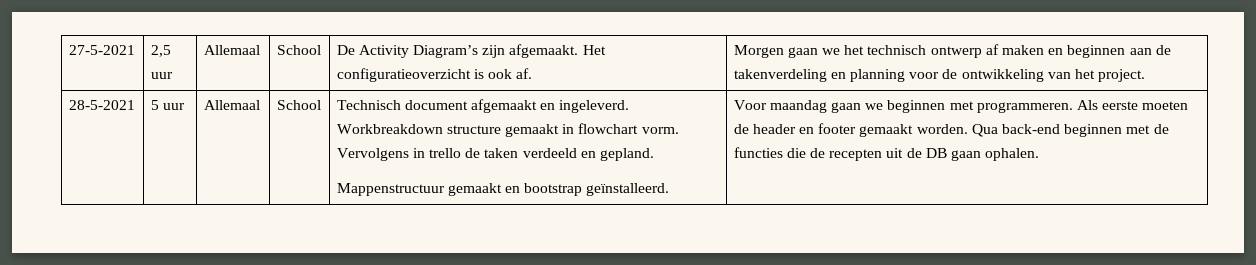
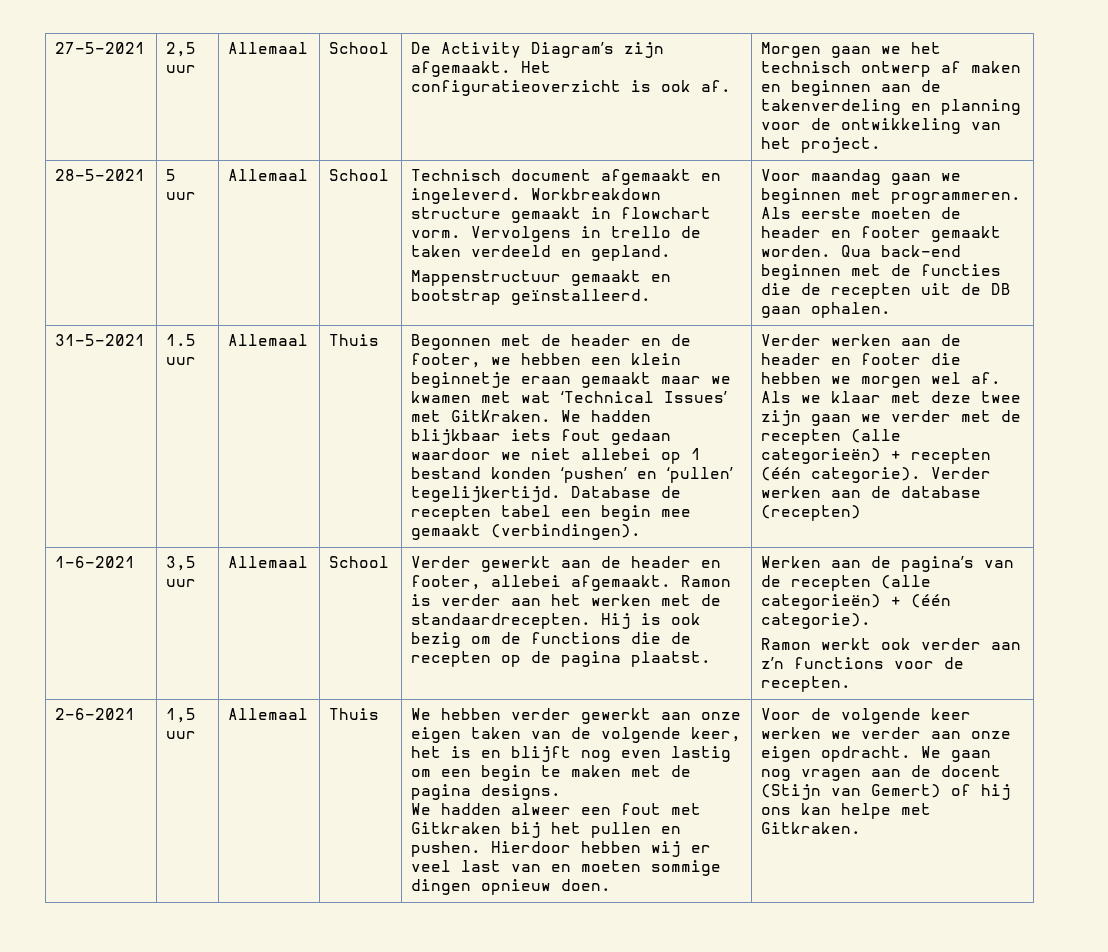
(1040, 154) none -> [55,334,146,346] [166,334,197,346] [166,357,197,365] [228,334,309,346] [329,334,380,346] [411,334,692,350] [411,353,682,368] [411,372,732,388] [411,391,728,403] [411,410,652,422] [411,429,672,445] [411,448,702,464] [411,467,734,483] [411,486,682,502] [411,505,692,521] [411,524,642,540] [761,334,962,346] [761,353,962,365] [761,372,1002,388] [761,391,1022,403] [761,410,1022,426] [761,429,902,445] [761,448,992,464] [761,467,992,483] [761,486,982,498] [761,505,862,521] [55,556,136,568] [166,556,197,571] [166,579,197,587] [228,556,309,568] [329,556,390,568] [411,556,722,572] [411,575,732,591] [411,594,722,606] [411,613,702,629] [411,632,692,648] [411,651,712,667] [761,556,1015,572] [761,575,932,591] [761,594,952,610] [761,613,872,629] [761,638,1022,650] [761,657,965,669] [761,676,852,692] [55,708,136,720] [166,708,197,723] [166,731,197,739] [228,708,309,720] [329,708,380,720] [411,708,742,724] [411,727,742,743] [411,746,732,762] [411,765,692,781] [411,784,562,800] [411,803,702,815] [411,822,682,838] [411,841,712,857] [411,860,722,876] [411,879,612,895] [761,708,972,724] [761,727,1012,739] [761,746,992,762] [761,765,1002,781] [761,784,1012,800] [761,803,932,819] [761,822,862,834] // 31-5-2021 | 1.5 uur | Allemaal | Thuis | Begonnen met de header en de footer, we hebben een klein beginnetje eraan gemaakt maar we kwamen met wat ‘Technical Issues’ met GitKraken. We hadden blijkbaar iets fout gedaan waardoor we niet allebei op 1 bestand konden ‘pushen’ en ‘pullen’ tegelijkertijd. Database de recepten tabel een begin mee gemaakt (verbindingen). | Verder werken aan de header en footer die hebben we morgen wel af. Als we klaar met deze twee zijn gaan we verder met de recepten (alle categorieën) + recepten (één categorie). Verder werken aan de database (recepten) // 1-6-2021 | 3,5 uur | Allemaal | School | Verder gewerkt aan de header en footer, allebei afgemaakt. Ramon is verder aan het werken met de standaardrecepten. Hij is ook bezig om de functions die de recepten op de pagina plaatst. | Werken aan de pagina’s van de recepten (alle categorieën) + (één categorie). // Ramon werkt ook verder aan z’n functions voor de recepten. // 2-6-2021 | 1,5 uur | Allemaal | Thuis | We hebben verder gewerkt aan onze eigen taken van de volgende keer, het is en blijft nog even lastig om een begin te maken met de pagina designs. // We hadden alweer een fout met Gitkraken bij het pullen en pushen. Hierdoor hebben wij er veel last van en moeten sommige dingen opnieuw doen. | Voor de volgende keer werken we verder aan onze eigen opdracht. We gaan nog vragen aan de docent (Stijn van Gemert) of hij ons kan helpe met Gitkraken.

